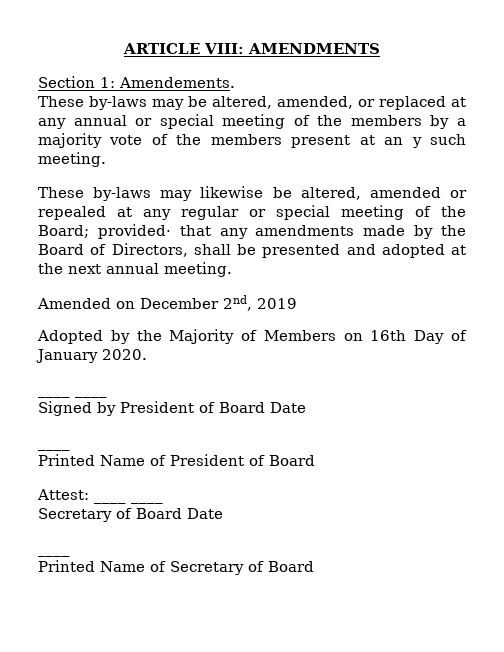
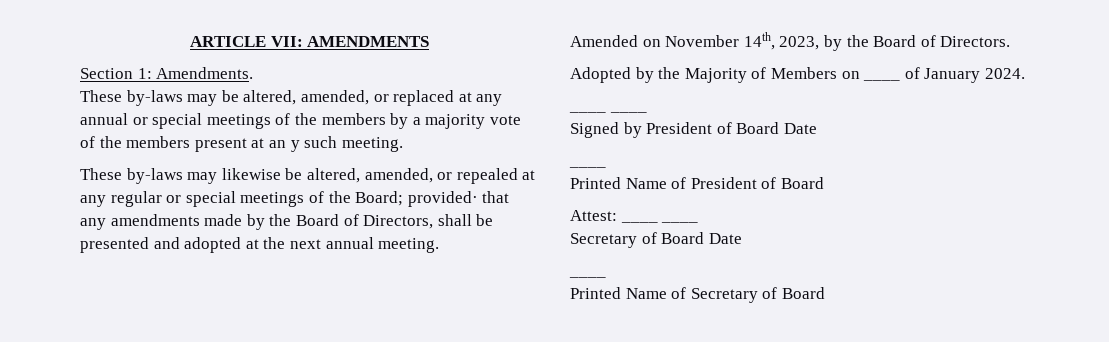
[204,43,244,54] VIII: -> [270,36,303,47] VII:
[119,77,235,88] Amendements. -> [156,67,254,79] Amendments.
[222,114,286,129] meeting -> [206,114,271,129] meetings
[369,187,441,198] amended -> [364,168,433,183] amended,
[341,205,404,220] meeting -> [240,192,305,207] meetings
[140,295,297,311] December 2nd, 2019 -> [665,32,1011,51] November 14th, 2023, by the Board of Directors.
[370,330,445,344] 16th Day -> [863,79,901,81] ____
[102,349,147,360] 2020. -> [984,68,1025,79] 2024.

